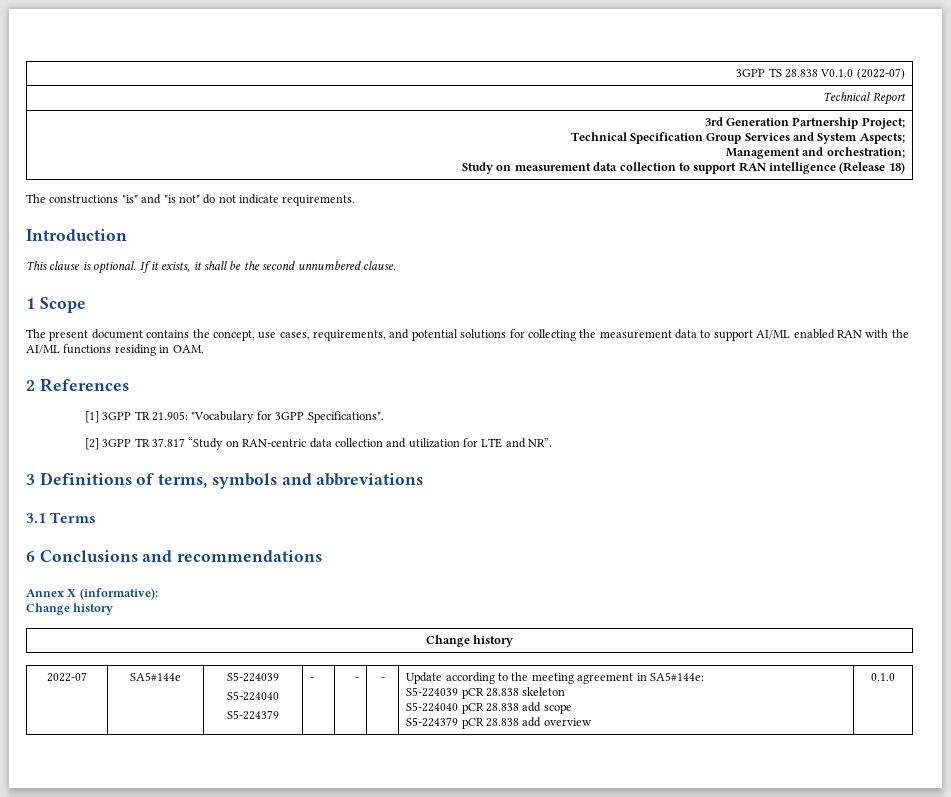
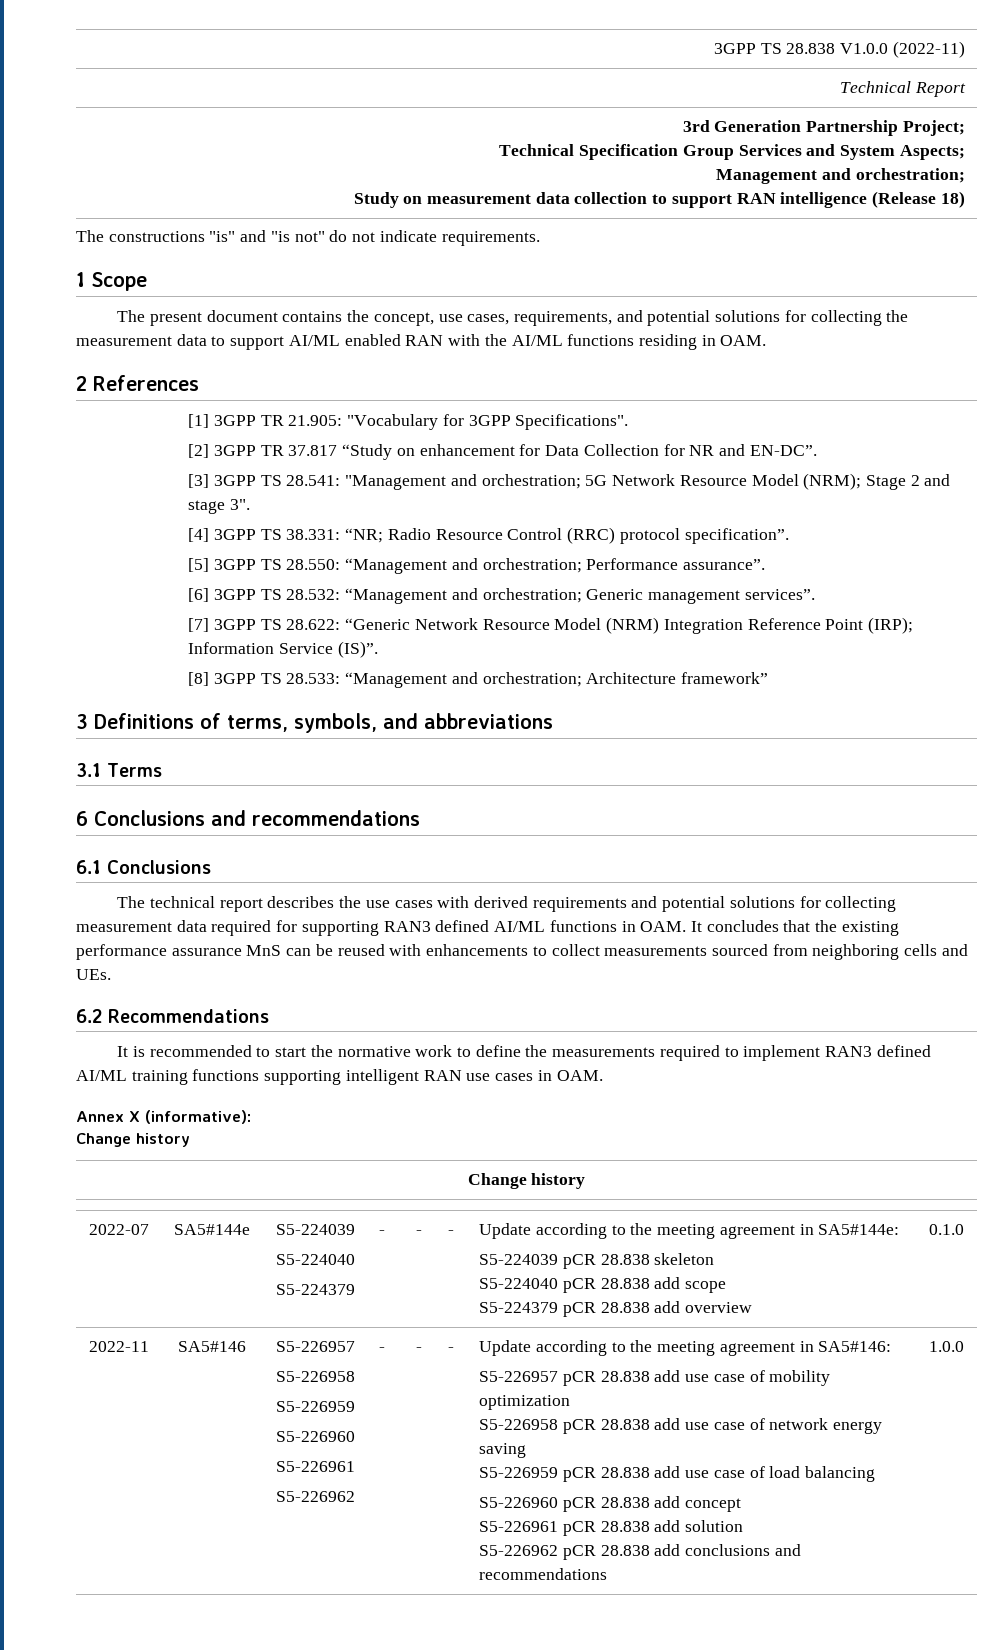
[820,68,905,80] V0.1.0 (2022-07) -> [840,41,965,58] V1.0.0 (2022-11)
[26,229,127,241] [26,261,396,274] // Introduction // This clause is optional. If it exists, it shall be the second unnumbered clause. -> (540, 238) none
[242,438,553,448] RAN-centric data collection and utilization for LTE and NR”. -> [419,444,817,456] [188,473,951,490] [188,499,250,514] [188,527,789,544] [188,558,766,574] [188,588,815,604] [188,617,913,634] [188,641,378,658] [188,672,769,688] enhancement for Data Collection for NR and EN-DC”. // [3] 3GPP TS 28.541: "Management and orchestration; 5G Network Resource Model (NRM); Stage 2 and stage 3". // [4] 3GPP TS 38.331: “NR; Radio Resource Control (RRC) protocol specification”. // [5] 3GPP TS 28.550: “Management and orchestration; Performance assurance”. // [6] 3GPP TS 28.532: “Management and orchestration; Generic management services”. // [7] 3GPP TS 28.622: “Generic Network Resource Model (NRM) Integration Reference Point (IRP); Information Service (IS)”. // [8] 3GPP TS 28.533: “Management and orchestration; Architecture framework”
[211,473,277,489] symbols -> [294,713,377,733] symbols,
(323, 556) none -> [76,860,211,874] [117,896,897,912] [76,920,899,936] [76,944,968,960] [76,969,111,980] [76,1009,269,1023] [117,1045,931,1061] [76,1069,603,1085] // 6.1 Conclusions // The technical report describes the use cases with derived requirements and potential solutions for collecting measurement data required for supporting RAN3 defined AI/ML functions in OAM. It concludes that the existing performance assurance MnS can be reused with enhancements to collect measurements sourced from neighboring cells and UEs. // 6.2 Recommendations // It is recommended to start the normative work to define the measurements required to implement RAN3 defined AI/ML training functions supporting intelligent RAN use cases in OAM.
(895, 677) none -> [89,1341,149,1352] [178,1341,246,1352] [275,1341,355,1352] [275,1371,355,1382] [275,1401,355,1412] [275,1431,355,1442] [275,1461,355,1472] [275,1491,355,1502] [379,1347,386,1352] [415,1347,422,1352] [447,1347,454,1352] [479,1340,892,1356] [479,1370,831,1386] [479,1395,571,1410] [479,1418,883,1434] [479,1443,527,1458] [479,1466,876,1482] [479,1496,742,1512] [479,1520,744,1536] [479,1544,801,1560] [479,1568,608,1580] [928,1341,964,1352] // 2022-11 | SA5#146 | S5-226957 // S5-226958 // S5-226959 // S5-226960 // S5-226961 // S5-226962 | - | - | - | Update according to the meeting agreement in SA5#146: // S5-226957 pCR 28.838 add use case of mobility optimization // S5-226958 pCR 28.838 add use case of network energy saving // S5-226959 pCR 28.838 add use case of load balancing // S5-226960 pCR 28.838 add concept // S5-226961 pCR 28.838 add solution // S5-226962 pCR 28.838 add conclusions and recommendations | 1.0.0

